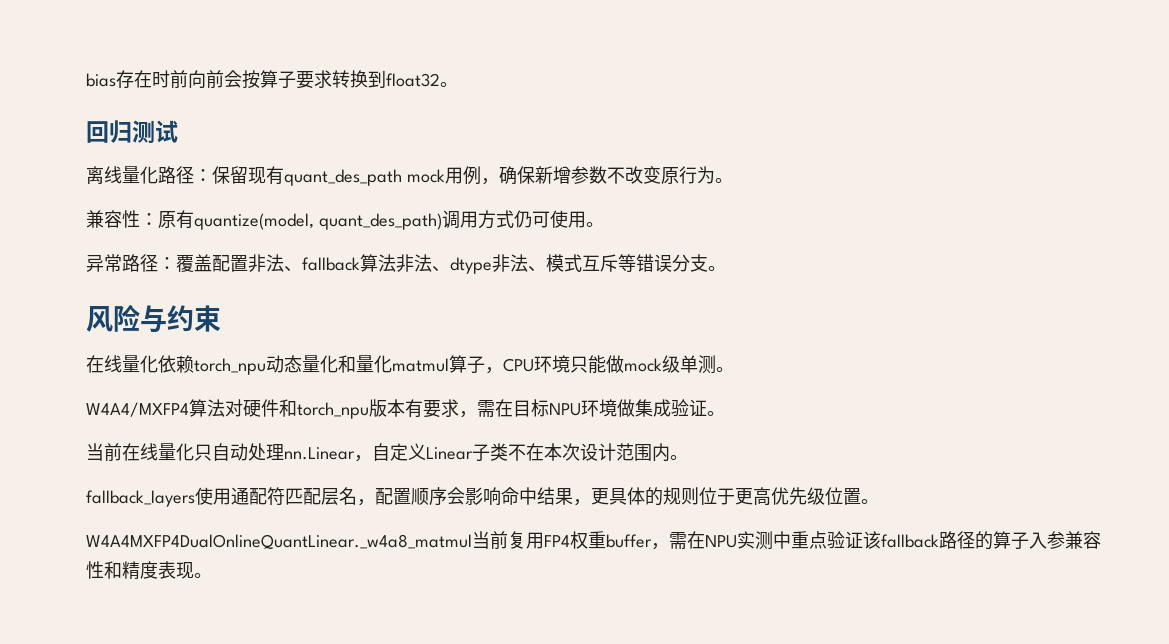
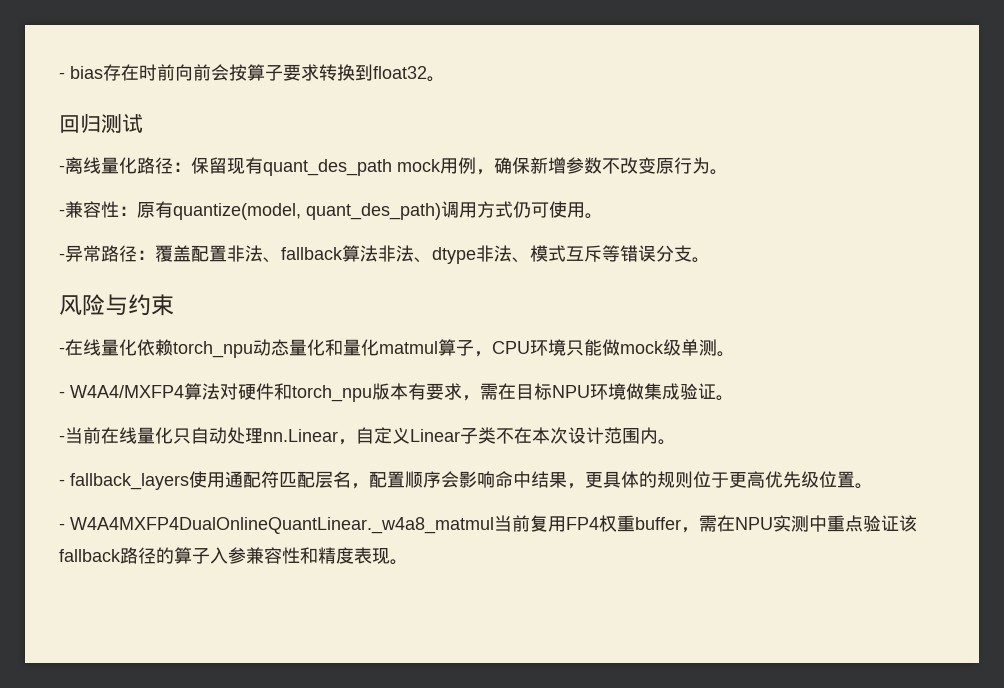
(86, 80) none -> [59,72,65,79] -
(178, 131) none -> [59,165,65,172] -
(733, 180) none -> [59,209,65,216] -
(604, 224) none -> [59,253,65,260] -
(221, 318) none -> [59,347,65,354] -
(734, 369) none -> [59,391,65,398] -
(725, 413) none -> [59,435,65,442] -
(688, 457) none -> [59,479,65,486] -
(879, 501) none -> [59,523,65,530] -

